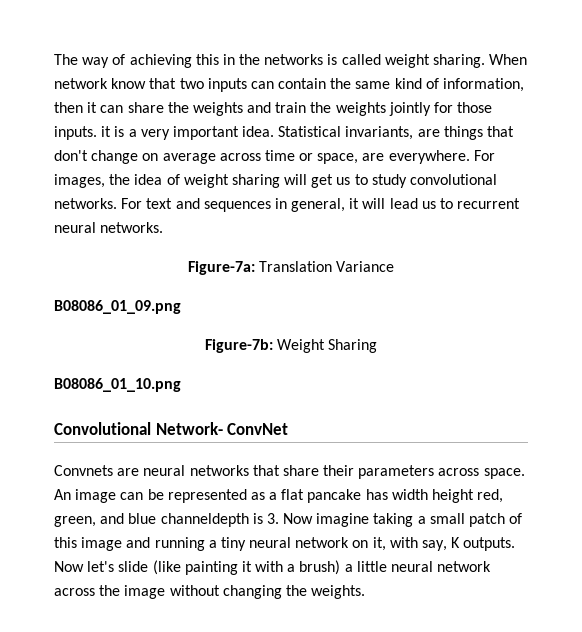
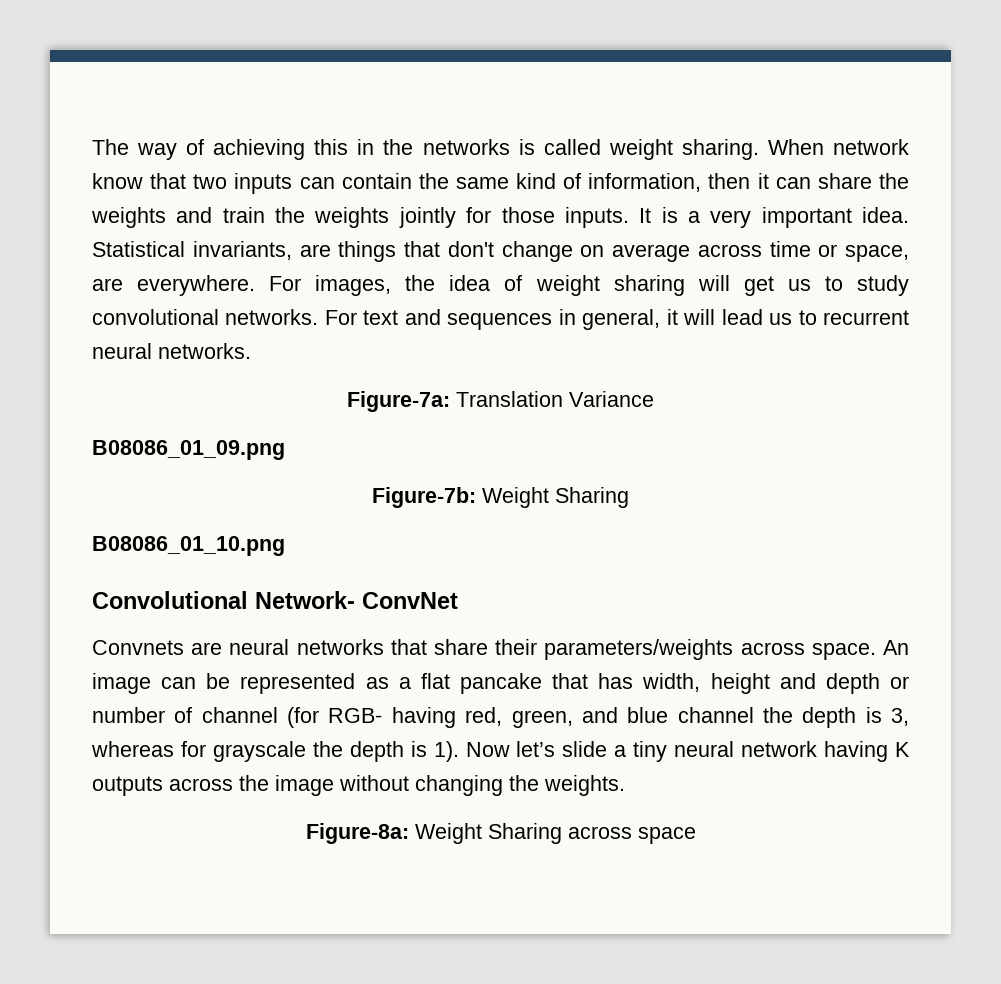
[101,126,112,137] it -> [639,208,652,223] It
[358,465,435,479] parameters -> [544,639,734,660] parameters/weights
[365,489,504,503] [54,513,523,527] [54,537,516,551] [54,560,492,575] has width height red, green, and blue channeldepth is 3. Now imagine taking a small patch of this image and running a tiny neural network on it, with say, K outputs. Now let's slide (like painting it with a brush) a little neural network -> [552,673,909,694] [92,707,910,728] [91,741,910,762] [92,776,163,796] that has width, height and depth or number of channel (for RGB- having red, green, and blue channel the depth is 3, whereas for grayscale the depth is 1). Now let’s slide a tiny neural network having K outputs
(366, 592) none -> [305,823,696,844] // Figure-8a: Weight Sharing across space

